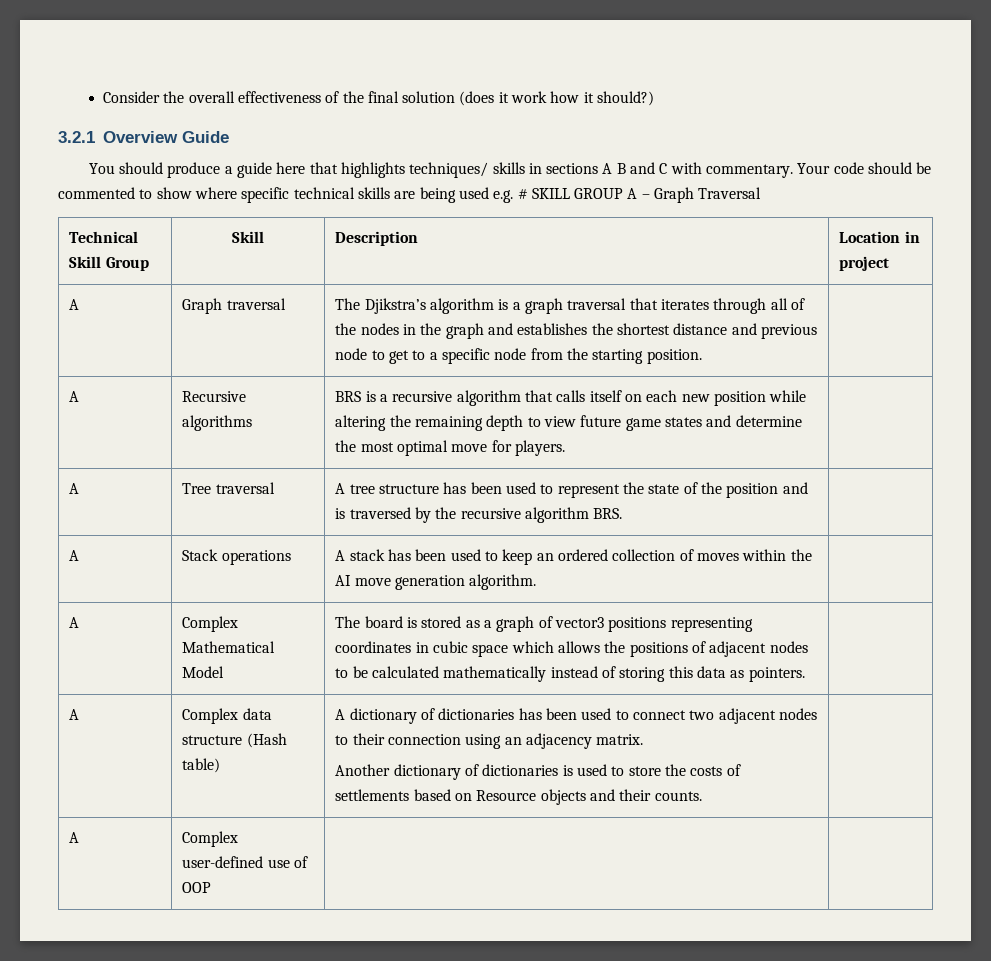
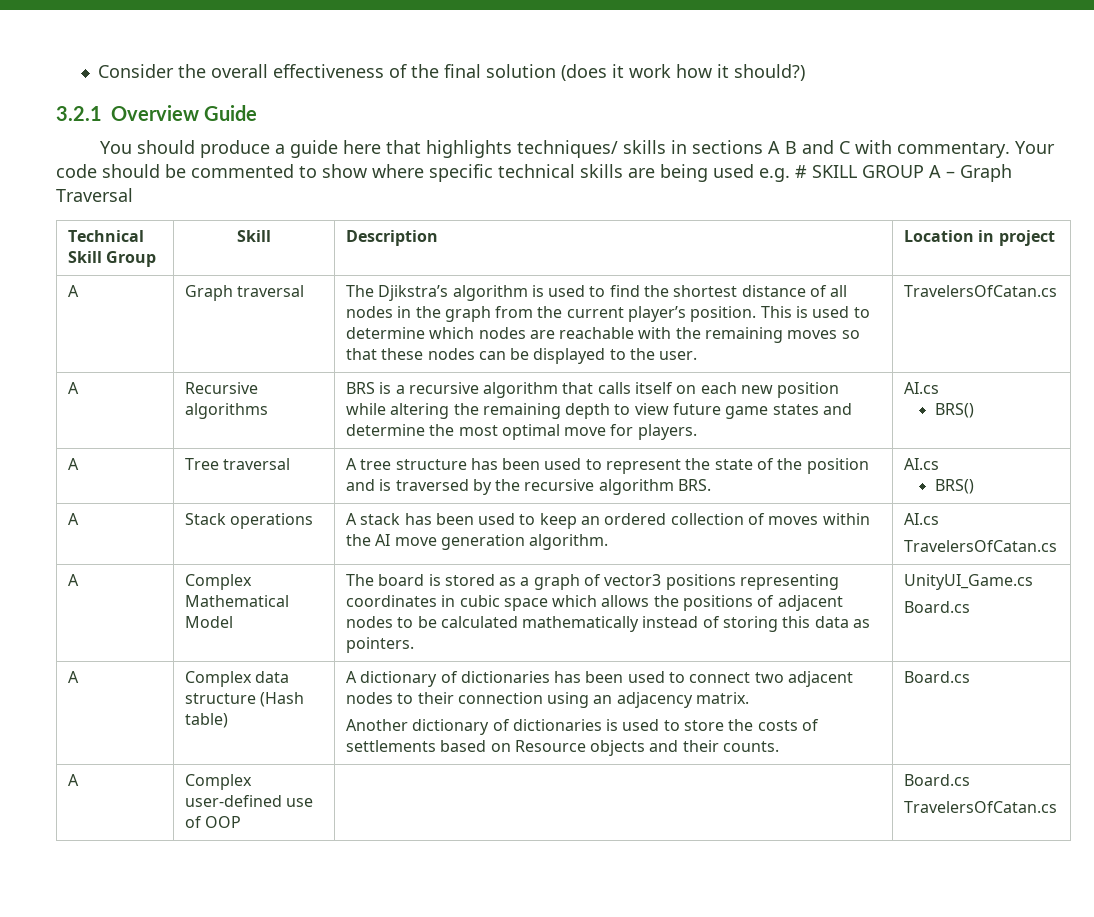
[512,298,806,314] [335,323,818,339] [335,348,702,364] a graph traversal that iterates through all of the nodes in the graph and establishes the shortest distance and previous node to get to a specific node from the starting position. | -> [548,285,848,297] [345,306,870,322] [345,327,860,343] [345,348,698,364] [903,285,1057,297] used to find the shortest distance of all nodes in the graph from the current player’s position. This is used to determine which nodes are reachable with the remaining moves so that these nodes can be displayed to the user. | TravelersOfCatan.cs
(566, 448) none -> [903,382,939,394] [934,403,974,418] AI.cs // BRS()
(623, 513) none -> [903,458,939,470] [934,479,974,494] AI.cs // BRS()
(537, 582) none -> [903,513,939,525] [903,540,1057,552] AI.cs // TravelersOfCatan.cs
(805, 674) none -> [903,574,1033,590] [903,601,970,613] UnityUI_Game.cs // Board.cs
(702, 796) none -> [903,671,970,683] Board.cs
(212, 887) none -> [903,774,970,786] [903,801,1057,813] Board.cs // TravelersOfCatan.cs

